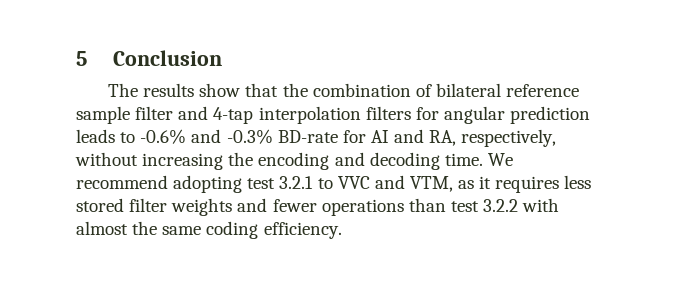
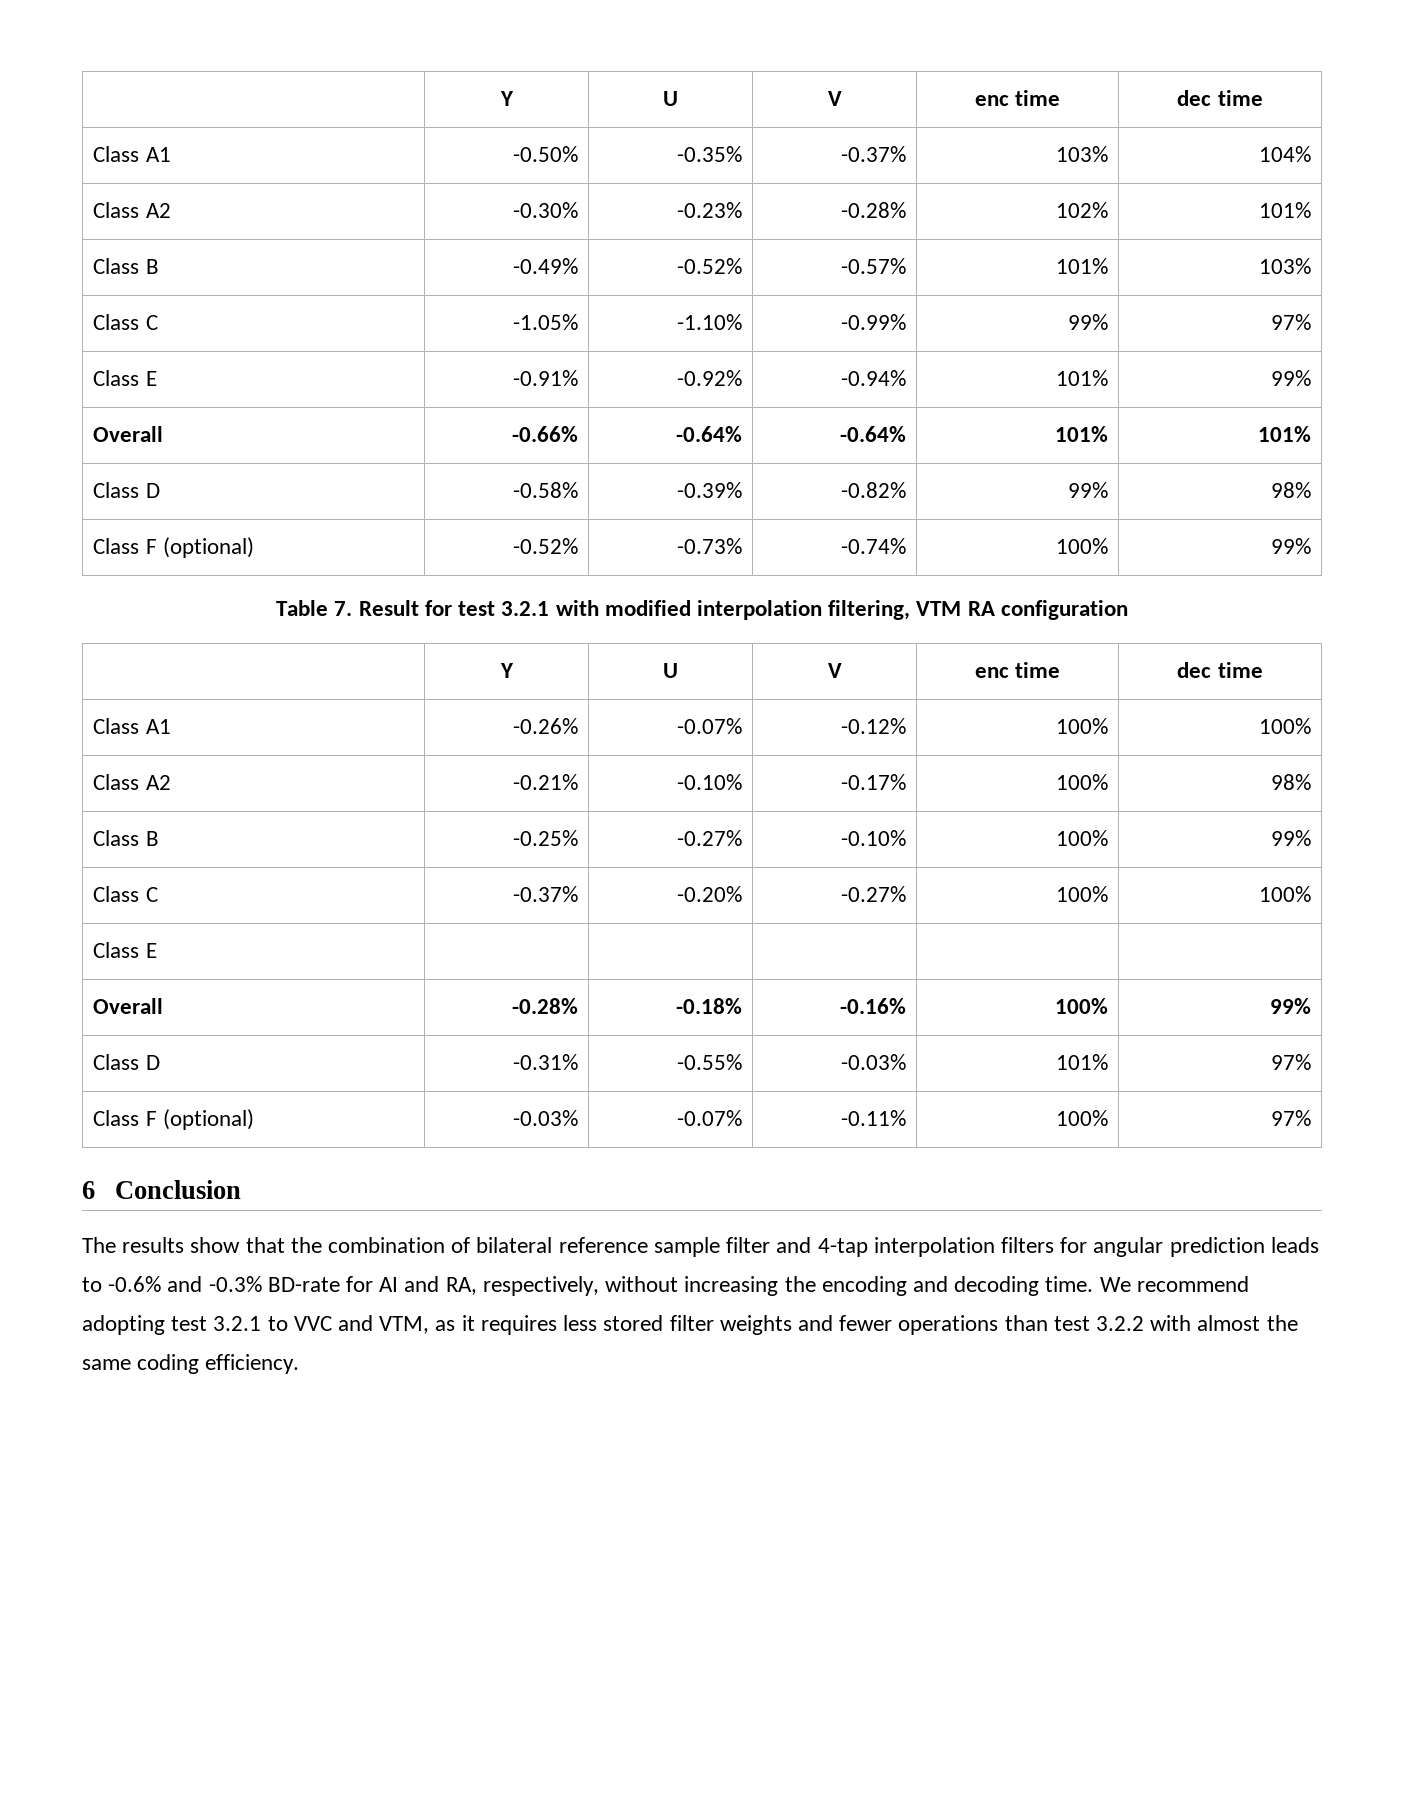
[76,51,87,66] 5 -> [499,91,514,106] [663,91,678,106] [827,91,842,106] [974,90,1061,106] [1177,90,1263,106] [93,146,171,162] [512,146,578,162] [676,146,742,162] [840,146,906,162] [1055,146,1108,162] [1258,146,1311,162] [93,202,171,218] [512,202,578,218] [676,202,742,218] [840,202,906,218] [1055,202,1108,218] [1258,202,1311,218] [93,258,159,274] [512,258,578,274] [676,258,742,274] [840,258,906,274] [1055,258,1108,274] [1258,258,1311,274] [93,314,158,330] [512,314,578,330] [676,314,742,330] [840,314,906,330] [1067,314,1108,330] [1270,314,1311,330] [93,370,157,386] [512,370,578,386] [676,370,742,386] [840,370,906,386] [1055,370,1108,386] [1270,370,1311,386] [93,426,164,442] [511,426,578,442] [675,426,742,442] [839,426,906,442] [1054,426,1108,442] [1257,426,1311,442] [93,482,160,498] [512,482,578,498] [676,482,742,498] [840,482,906,498] [1067,482,1108,498] [1270,482,1311,498] [93,537,254,558] [512,538,578,554] [676,538,742,554] [840,538,906,554] [1055,538,1108,554] [1270,538,1311,554] [276,600,1128,620] [499,663,514,678] [663,663,678,678] [827,663,842,678] [974,662,1061,678] [1177,662,1263,678] [93,718,171,734] [512,718,578,734] [676,718,742,734] [840,718,906,734] [1055,718,1108,734] [1258,718,1311,734] [93,774,171,790] [512,774,578,790] [676,774,742,790] [840,774,906,790] [1055,774,1108,790] [1270,774,1311,790] [93,830,159,846] [512,830,578,846] [676,830,742,846] [840,830,906,846] [1055,830,1108,846] [1270,830,1311,846] [93,886,158,902] [512,886,578,902] [676,886,742,902] [840,886,906,902] [1055,886,1108,902] [1258,886,1311,902] [93,942,157,958] [93,998,164,1014] [511,998,578,1014] [675,998,742,1014] [839,998,906,1014] [1054,998,1108,1014] [1269,998,1311,1014] [93,1054,160,1070] [512,1054,578,1070] [676,1054,742,1070] [840,1054,906,1070] [1055,1054,1108,1070] [1270,1054,1311,1070] [93,1109,254,1130] [512,1110,578,1126] [676,1110,742,1126] [840,1110,906,1126] [1055,1110,1108,1126] [1270,1110,1311,1126] [82,1181,95,1199] | Y | U | V | enc time | dec time // Class A1 | -0.50% | -0.35% | -0.37% | 103% | 104% // Class A2 | -0.30% | -0.23% | -0.28% | 102% | 101% // Class B | -0.49% | -0.52% | -0.57% | 101% | 103% // Class C | -1.05% | -1.10% | -0.99% | 99% | 97% // Class E | -0.91% | -0.92% | -0.94% | 101% | 99% // Overall | -0.66% | -0.64% | -0.64% | 101% | 101% // Class D | -0.58% | -0.39% | -0.82% | 99% | 98% // Class F (optional) | -0.52% | -0.73% | -0.74% | 100% | 99% // Table 7. Result for test 3.2.1 with modified interpolation filtering, VTM RA configuration // | Y | U | V | enc time | dec time // Class A1 | -0.26% | -0.07% | -0.12% | 100% | 100% // Class A2 | -0.21% | -0.10% | -0.17% | 100% | 98% // Class B | -0.25% | -0.27% | -0.10% | 100% | 99% // Class C | -0.37% | -0.20% | -0.27% | 100% | 100% // Class E | | | | | // Overall | -0.28% | -0.18% | -0.16% | 100% | 99% // Class D | -0.31% | -0.55% | -0.03% | 101% | 97% // Class F (optional) | -0.03% | -0.07% | -0.11% | 100% | 97% // 6

